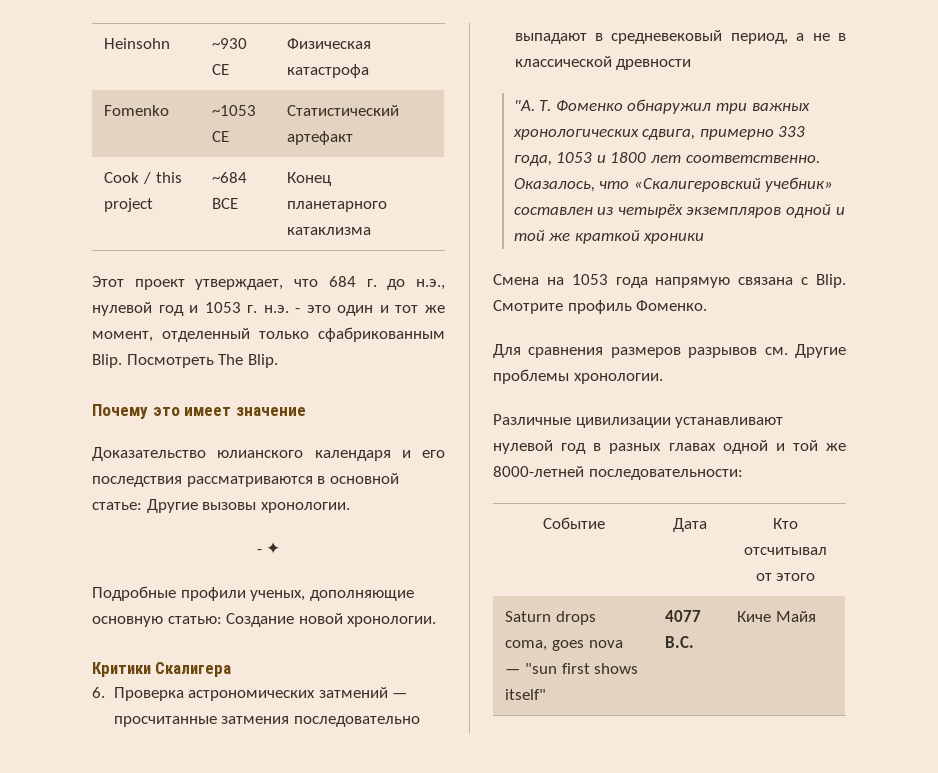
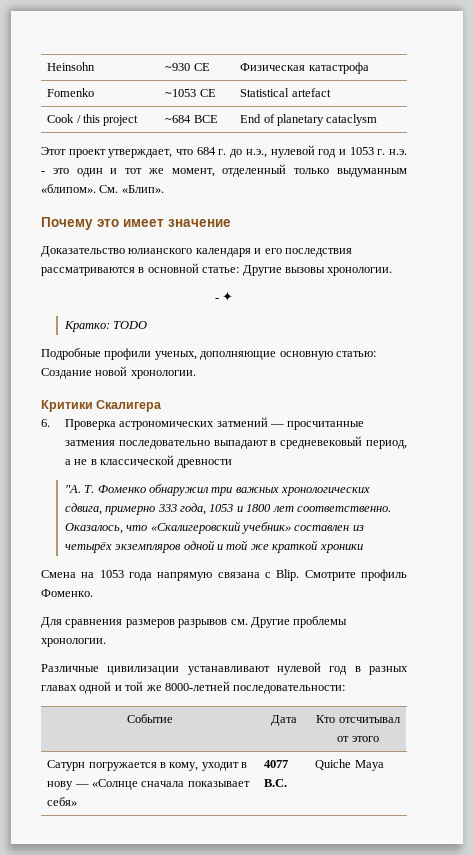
[287,105,400,116] [287,131,354,145] Статистический артефакт -> [240,88,331,97] Statistical artefact
[287,172,332,186] [287,201,388,212] [287,227,372,235] Конец планетарного катаклизма -> [240,114,378,126] End of planetary cataclysm
[318,327,445,342] [92,354,278,368] сфабрикованным Blip. Посмотреть The Blip. -> [336,168,407,177] [41,184,164,193] выдуманным «блипом». См. «Блип».
(281, 548) none -> [63,321,148,332] // Кратко: TODO
[505,611,597,625] [505,640,623,651] [505,663,639,674] [505,689,547,700] Saturn drops coma, goes nova — "sun first shows itself" -> [47,760,248,771] [47,779,250,790] [47,797,78,806] Сатурн погружается в кому, уходит в нову — «Солнце сначала показывает себя»
[737,611,817,622] Киче Майя -> [315,759,384,771] Quiche Maya

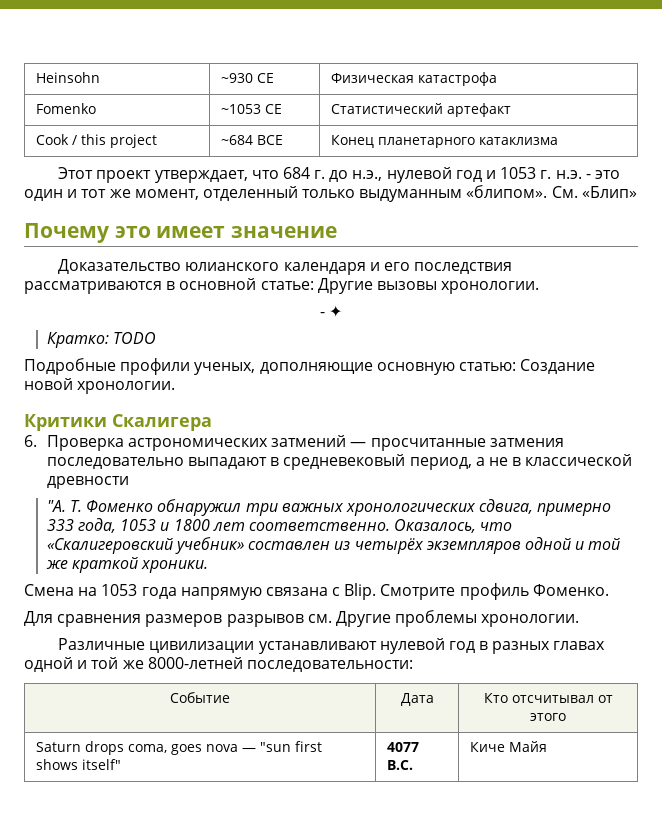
[240,88,331,97] Statistical artefact -> [330,103,511,117] Статистический артефакт
[240,114,378,126] End of planetary cataclysm -> [330,135,558,148] Конец планетарного катаклизма
[121,185,164,193] «Блип». -> [581,186,637,198] «Блип»
[319,544,363,553] хроники -> [141,560,209,573] хроники.
[47,760,248,771] [47,779,250,790] [47,797,78,806] Сатурн погружается в кому, уходит в нову — «Солнце сначала показывает себя» -> [35,741,322,755] [35,759,121,770] Saturn drops coma, goes nova — "sun first shows itself"
[315,759,384,771] Quiche Maya -> [469,741,547,752] Киче Майя

